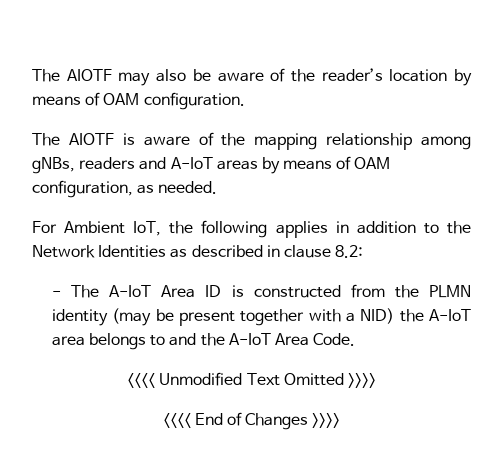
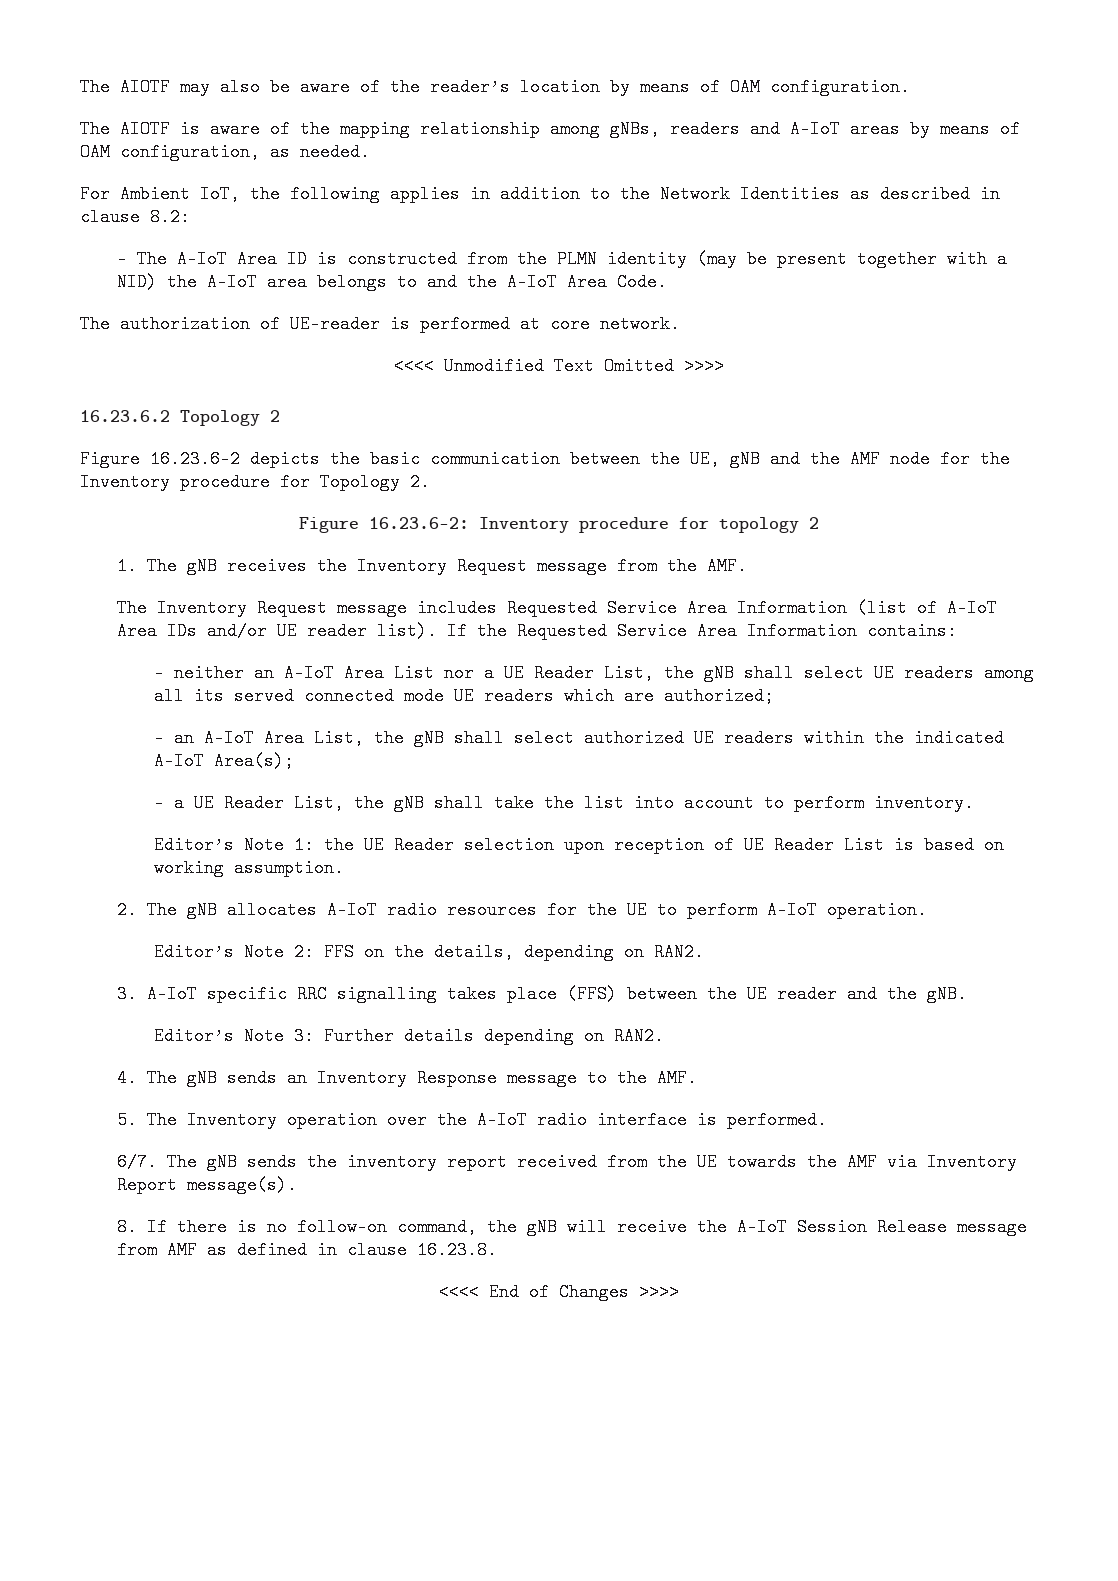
(356, 339) none -> [80,315,680,333] // The authorization of UE-reader is performed at core network.
(376, 380) none -> [80,410,280,426] [80,450,1010,468] [80,473,430,491] [299,517,819,533] [116,557,747,575] [116,599,997,617] [116,622,957,640] [153,664,1034,682] [153,687,774,705] [153,729,1004,747] [153,752,294,770] [153,794,974,812] [153,836,1004,854] [153,859,344,877] [116,901,927,919] [153,943,704,961] [116,985,967,1003] [153,1027,664,1045] [116,1069,697,1087] [116,1111,827,1129] [116,1153,1017,1171] [116,1176,297,1194] [116,1218,1027,1236] [116,1241,497,1259] // 16.23.6.2 Topology 2 // Figure 16.23.6-2 depicts the basic communication between the UE, gNB and the AMF node for the Inventory procedure for Topology 2. // Figure 16.23.6-2: Inventory procedure for topology 2 // 1. The gNB receives the Inventory Request message from the AMF. // The Inventory Request message includes Requested Service Area Information (list of A-IoT Area IDs and/or UE reader list). If the Requested Service Area Information contains: // - neither an A-IoT Area List nor a UE Reader List, the gNB shall select UE readers among all its served connected mode UE readers which are authorized; // - an A-IoT Area List, the gNB shall select authorized UE readers within the indicated A-IoT Area(s); // - a UE Reader List, the gNB shall take the list into account to perform inventory. // Editor’s Note 1: the UE Reader selection upon reception of UE Reader List is based on working assumption. // 2. The gNB allocates A-IoT radio resources for the UE to perform A-IoT operation. // Editor’s Note 2: FFS on the details, depending on RAN2. // 3. A-IoT specific RRC signalling takes place (FFS) between the UE reader and the gNB. // Editor’s Note 3: Further details depending on RAN2. // 4. The gNB sends an Inventory Response message to the AMF. // 5. The Inventory operation over the A-IoT radio interface is performed. // 6/7. The gNB sends the inventory report received from the UE towards the AMF via Inventory Report message(s). // 8. If there is no follow-on command, the gNB will receive the A-IoT Session Release message from AMF as defined in clause 16.23.8.

